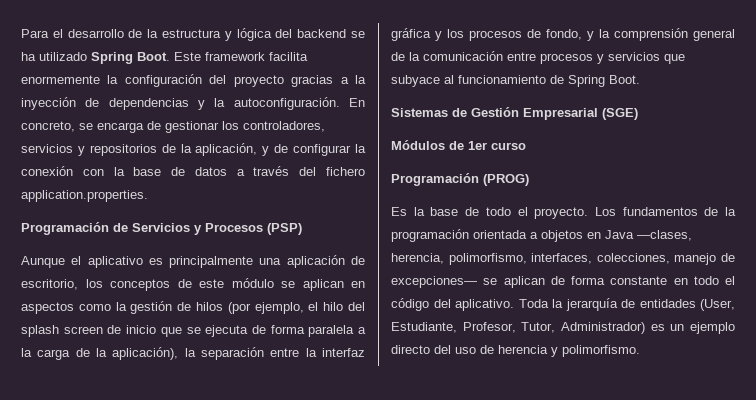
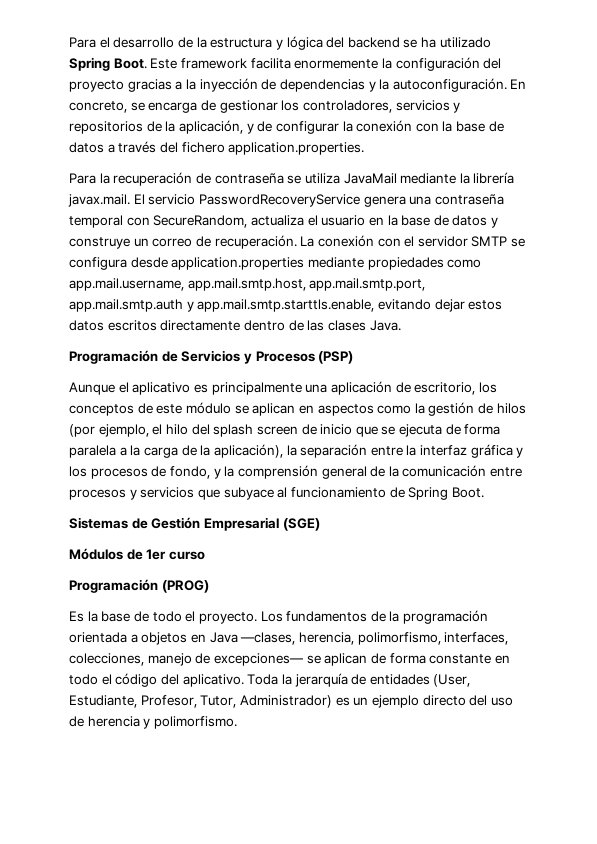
(148, 196) none -> [69,172,515,186] [68,194,504,207] [69,215,499,228] [69,235,526,249] [69,257,482,270] [69,278,426,291] [69,299,503,312] [69,320,401,331] // Para la recuperación de contraseña se utiliza JavaMail mediante la librería javax.mail. El servicio PasswordRecoveryService genera una contraseña temporal con SecureRandom, actualiza el usuario en la base de datos y construye un correo de recuperación. La conexión con el servidor SMTP se configura desde application.properties mediante propiedades como app.mail.username, app.mail.smtp.host, app.mail.smtp.port, app.mail.smtp.auth y app.mail.smtp.starttls.enable, evitando dejar estos datos escritos directamente dentro de las clases Java.

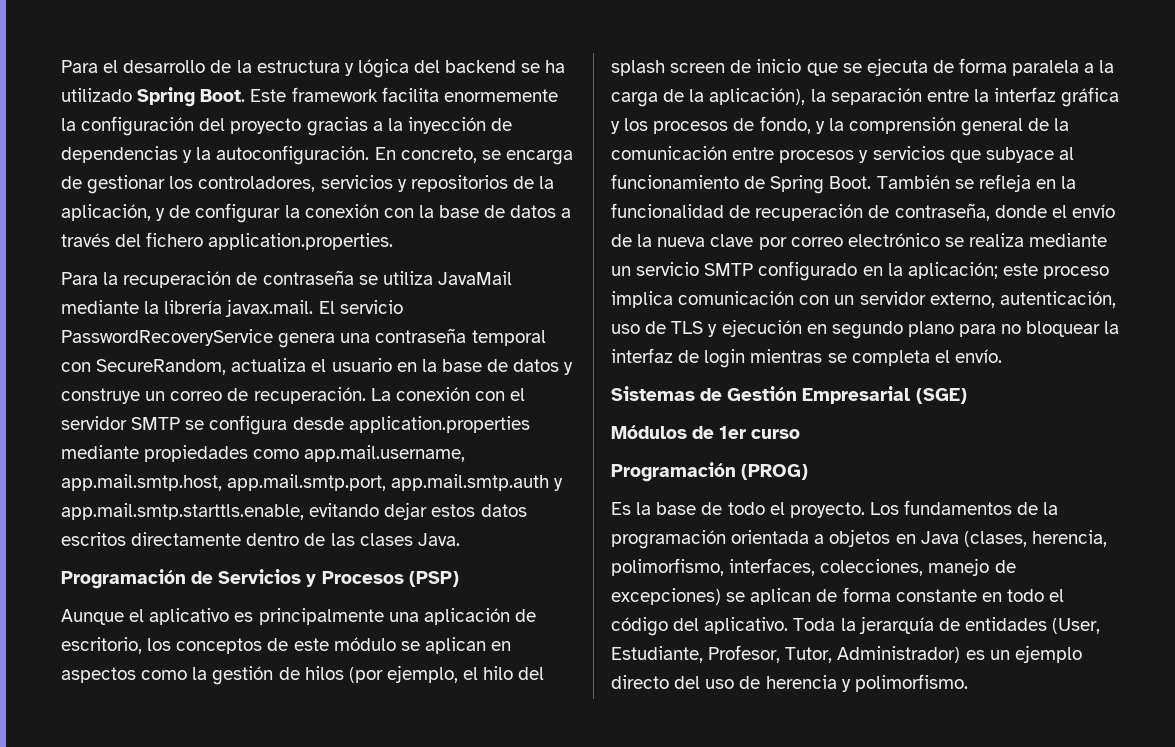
(484, 492) none -> [876,174,1077,192] [611,203,1115,221] [611,233,1108,250] [611,261,1110,281] [611,291,1116,308] [611,319,1120,339] [611,348,1002,368] También se refleja en la funcionalidad de recuperación de contraseña, donde el envío de la nueva clave por correo electrónico se realiza mediante un servicio SMTP configurado en la aplicación; este proceso implica comunicación con un servidor externo, autenticación, uso de TLS y ejecución en segundo plano para no bloquear la interfaz de login mientras se completa el envío.
[240,632,296,645] —clases, -> [963,531,1027,547] (clases,
[213,653,304,666] excepciones— -> [611,588,721,605] excepciones)

